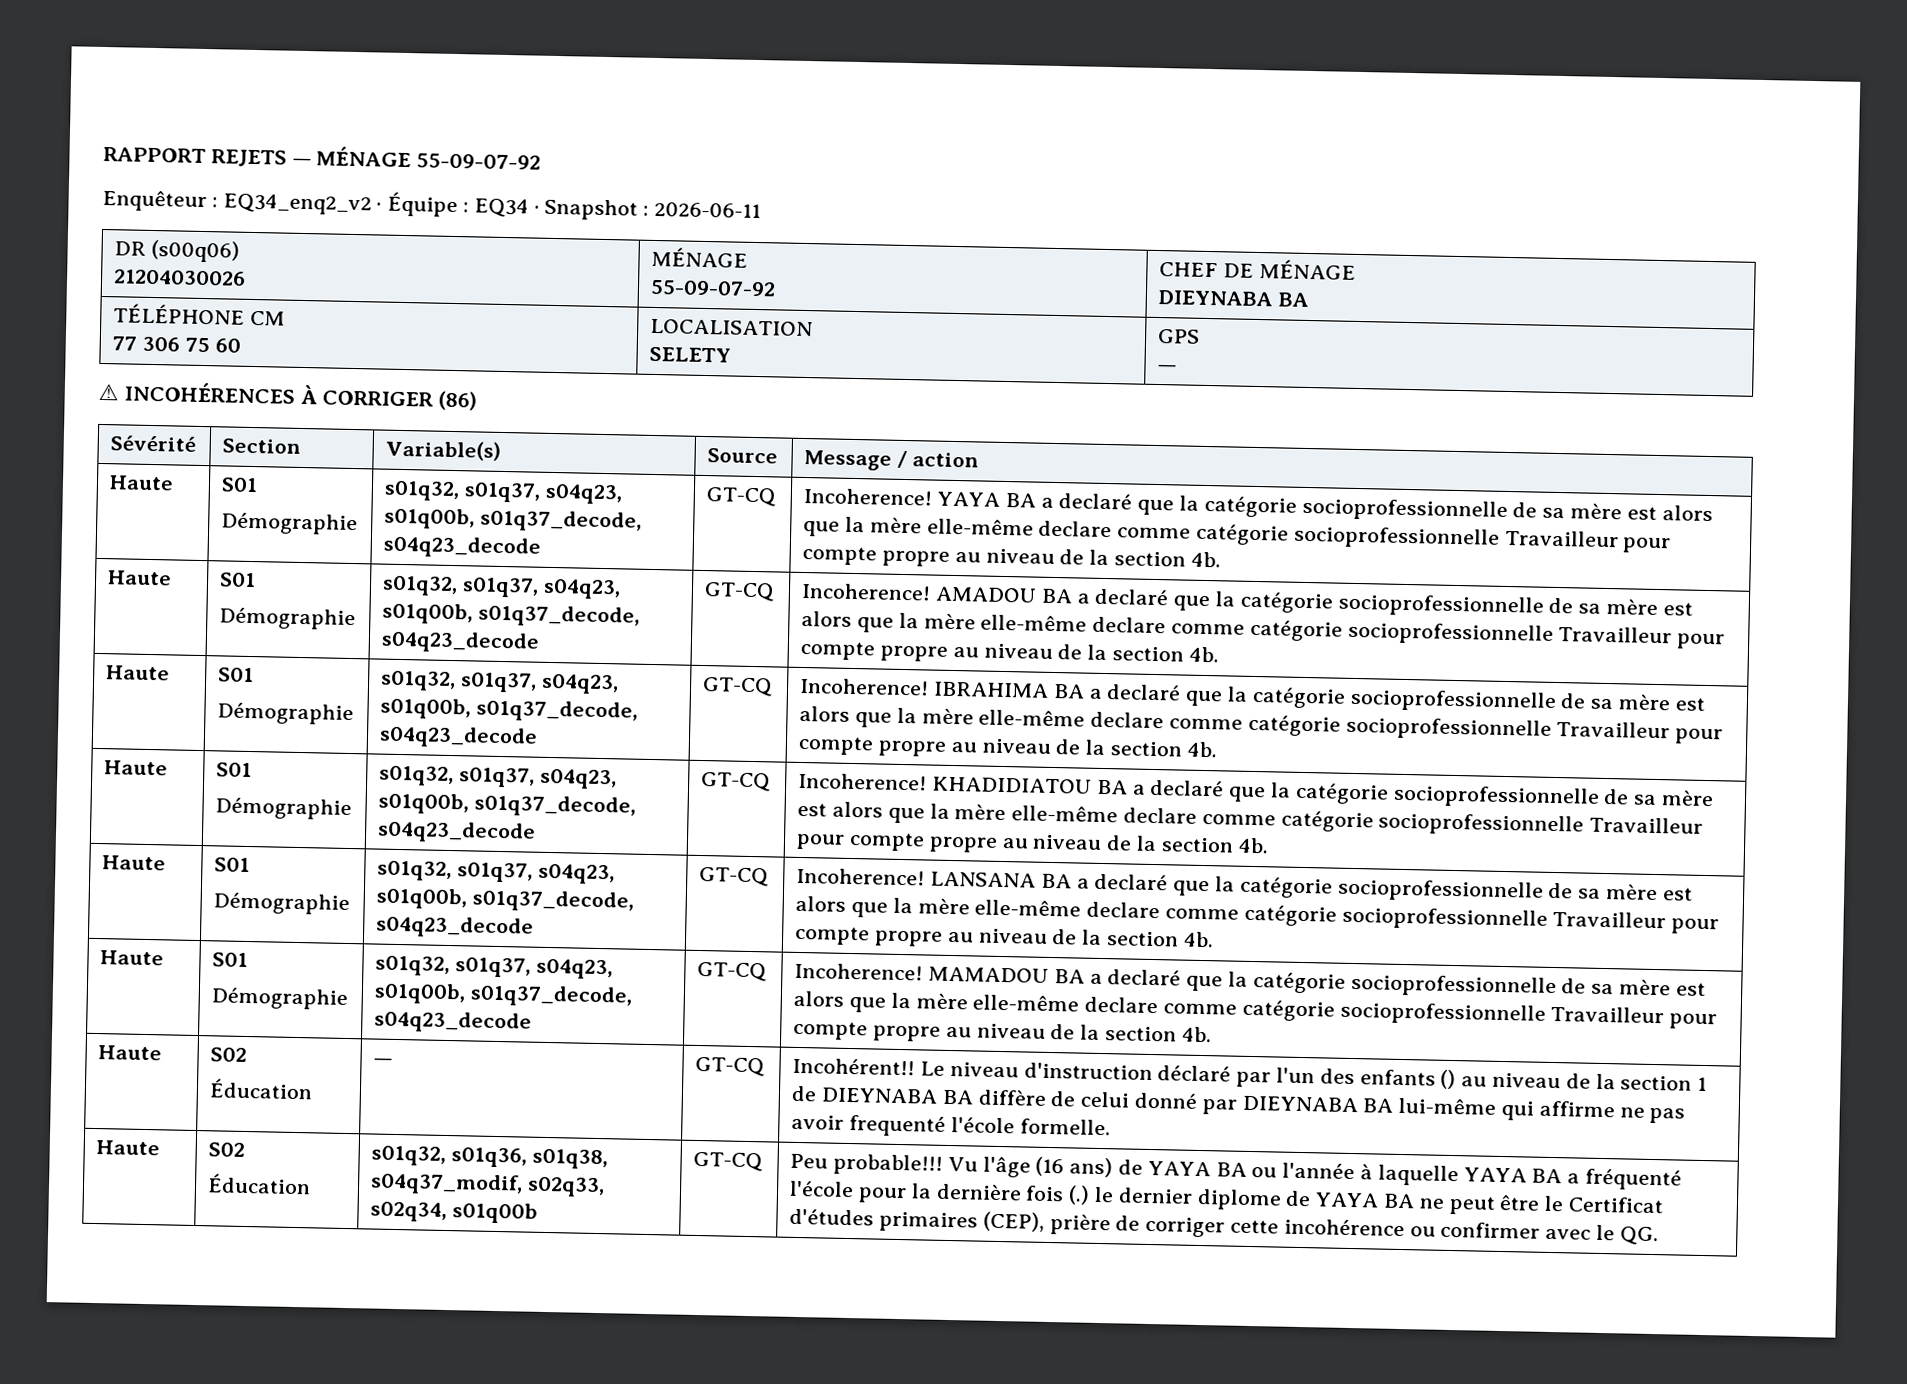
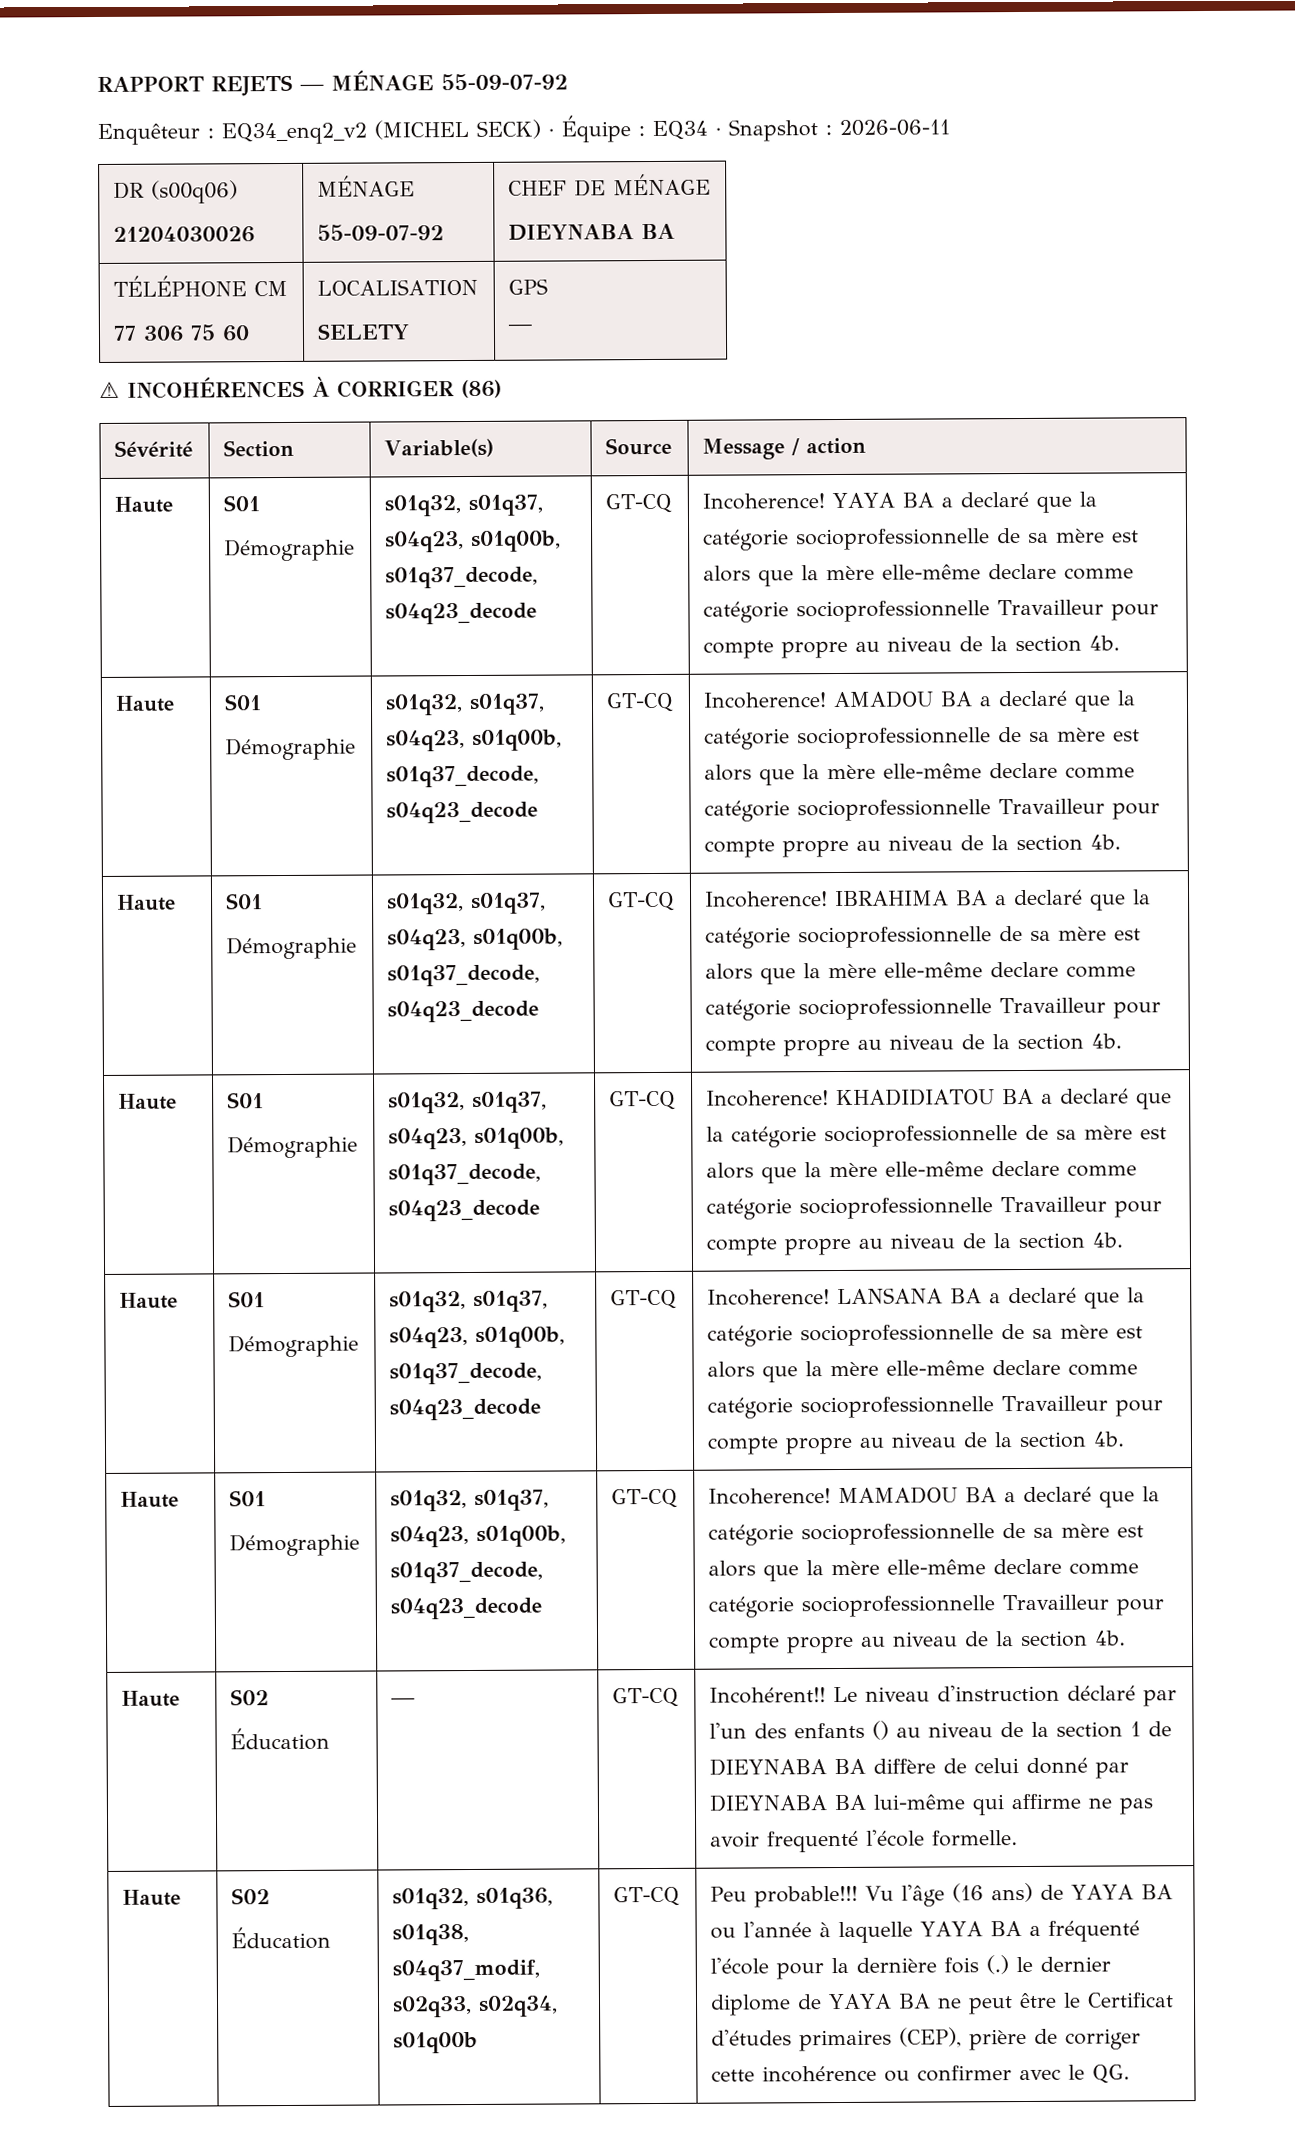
(372, 204) none -> [374,119,541,140] (MICHEL SECK)

